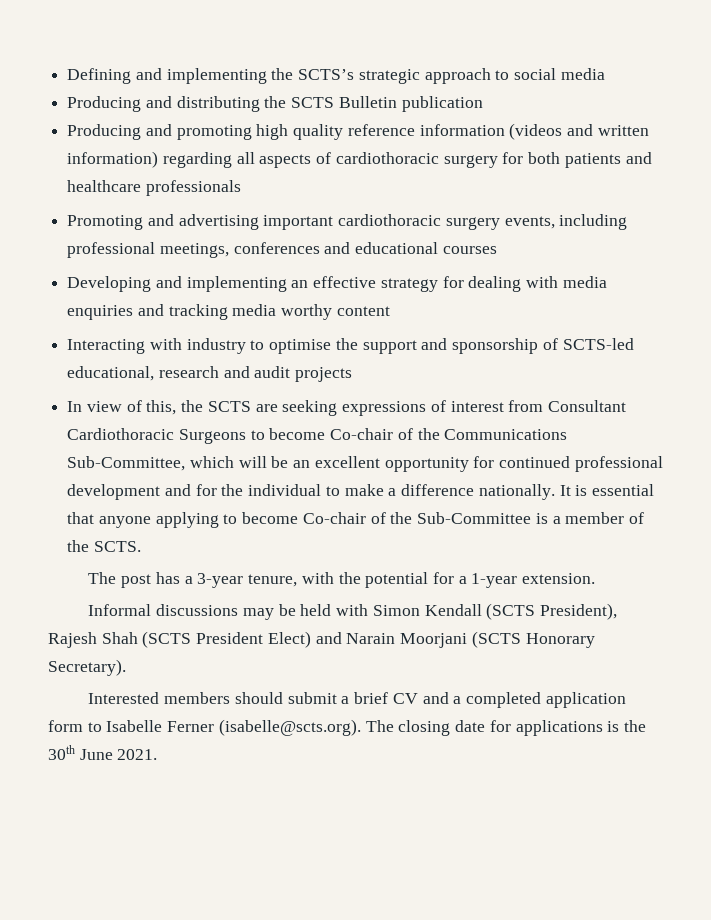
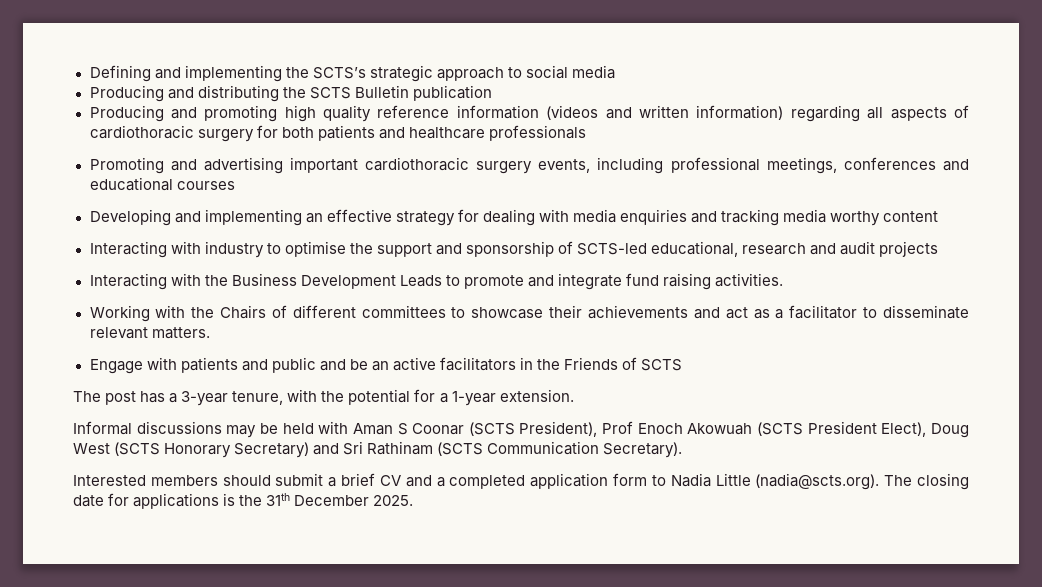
[67,400,626,416] [67,428,568,444] [67,456,663,472] [67,484,654,500] [67,512,644,528] [67,540,141,552] In view of this, the SCTS are seeking expressions of interest from Consultant Cardiothoracic Surgeons to become Co-chair of the Communications Sub-Committee, which will be an excellent opportunity for continued professional development and for the individual to make a difference nationally. It is essential that anyone applying to become Co-chair of the Sub-Committee is a member of the SCTS. -> [89,273,784,290] [89,305,970,322] [89,327,210,339] [89,357,683,374] Interacting with the Business Development Leads to promote and integrate fund raising activities. // Working with the Chairs of different committees to showcase their achievements and act as a facilitator to disseminate relevant matters. // Engage with patients and public and be an active facilitators in the Friends of SCTS
[372,603,618,620] [48,631,595,648] Simon Kendall (SCTS President), Rajesh Shah (SCTS President Elect) and Narain Moorjani (SCTS Honorary -> [352,421,969,438] [73,441,600,458] Aman S Coonar (SCTS President), Prof Enoch Akowuah (SCTS President Elect), Doug West (SCTS Honorary Secretary) and Sri Rathinam (SCTS Communication
[106,719,361,736] Isabelle Ferner (isabelle@scts.org). -> [670,473,880,490] Nadia Little (nadia@scts.org).
[48,745,158,760] 30th June 2021. -> [266,493,414,506] 31th December 2025.

